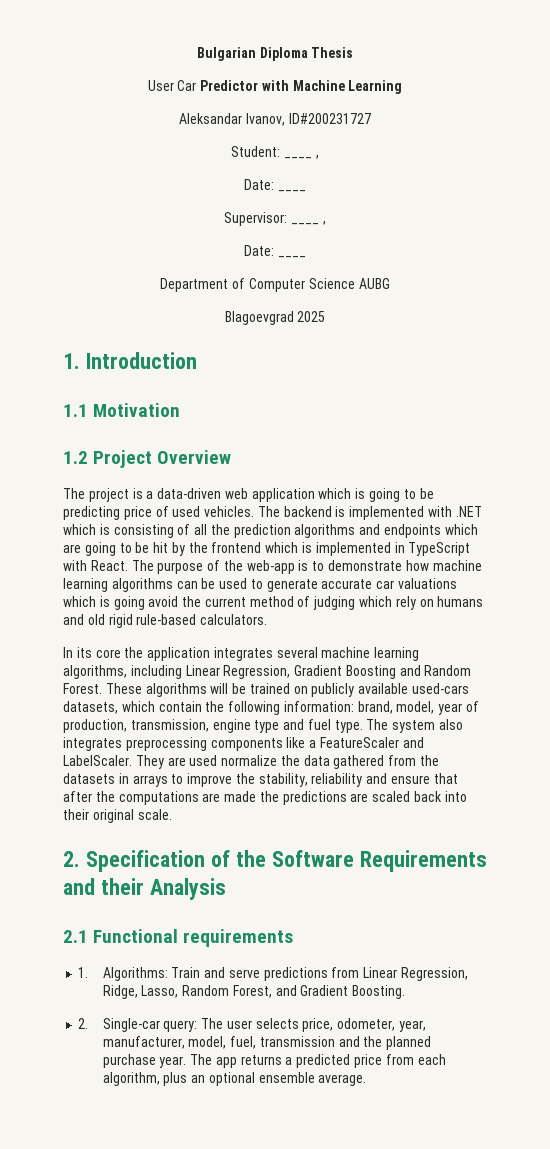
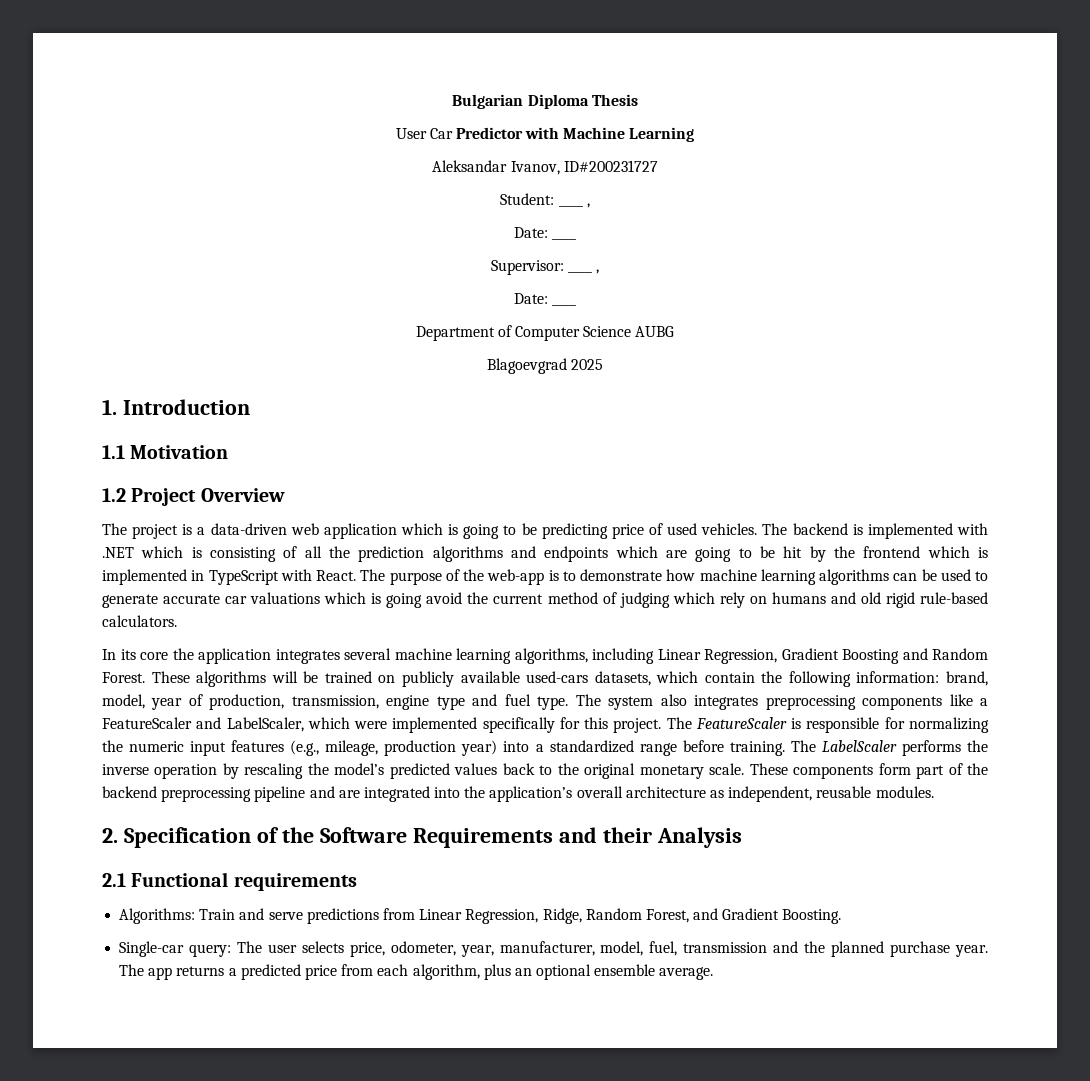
[63,755,440,769] [63,773,458,787] [63,791,467,805] [63,809,172,823] LabelScaler. They are used normalize the data gathered from the datasets in arrays to improve the stability, reliability and ensure that after the computations are made the predictions are scaled back into their original scale. -> [226,717,989,733] [102,740,988,756] [102,763,989,779] [102,786,934,802] LabelScaler, which were implemented specifically for this project. The FeatureScaler is responsible for normalizing the numeric input features (e.g., mileage, production year) into a standardized range before training. The LabelScaler performs the inverse operation by rescaling the model’s predicted values back to the original monetary scale. These components form part of the backend preprocessing pipeline and are integrated into the application’s overall architecture as independent, reusable modules.
[78,967,89,978] 1. -> (357, 882) none
[141,985,179,998] Lasso, -> (582, 916) none
[78,1018,89,1029] 2. -> (842, 916) none

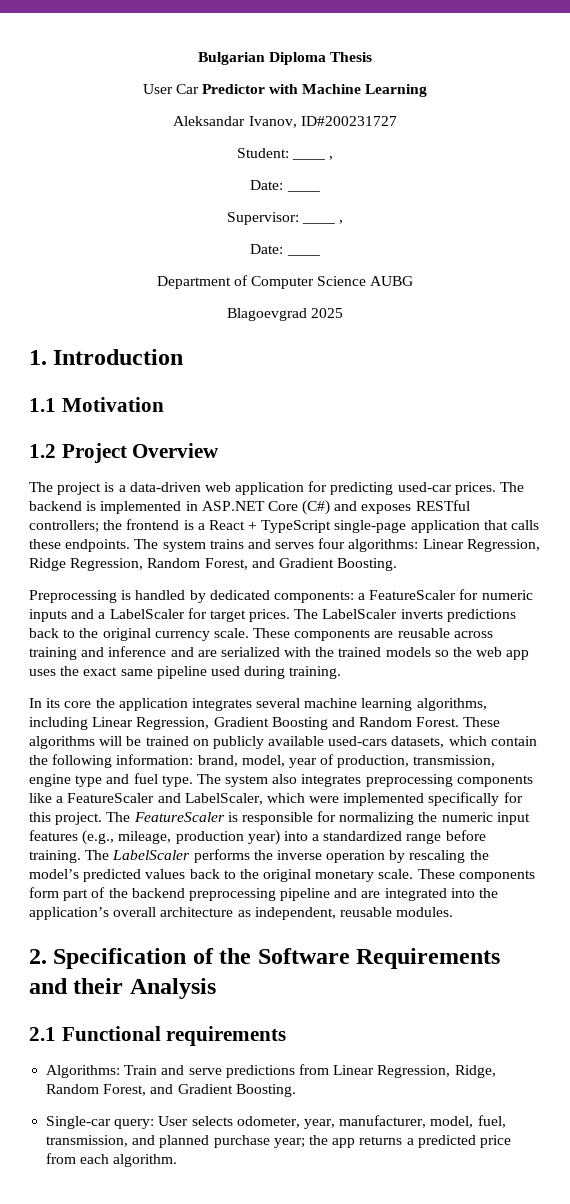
[401,523,988,539] [102,546,989,562] [102,569,988,585] [102,592,988,608] [102,615,177,627] which is going to be predicting price of used vehicles. The backend is implemented with .NET which is consisting of all the prediction algorithms and endpoints which are going to be hit by the frontend which is implemented in TypeScript with React. The purpose of the web-app is to demonstrate how machine learning algorithms can be used to generate accurate car valuations which is going avoid the current method of judging which rely on humans and old rigid rule-based calculators. -> [308,481,525,495] [29,500,470,515] [29,519,540,533] [29,538,540,552] [29,558,398,571] [29,589,533,603] [29,608,516,622] [29,628,493,641] [29,646,530,660] [29,666,342,679] for predicting used-car prices. The backend is implemented in ASP.NET Core (C#) and exposes RESTful controllers; the frontend is a React + TypeScript single-page application that calls these endpoints. The system trains and serves four algorithms: Linear Regression, Ridge Regression, Random Forest, and Gradient Boosting. // Preprocessing is handled by dedicated components: a FeatureScaler for numeric inputs and a LabelScaler for target prices. The LabelScaler inverts predictions back to the original currency scale. These components are reusable across training and inference and are serialized with the trained models so the web app uses the exact same pipeline used during training.
[236,941,385,957] The user selects price, -> [158,1116,233,1126] User selects
[683,941,989,957] [119,964,145,976] transmission and the planned purchase year. The -> [46,1135,328,1148] transmission, and planned purchase year; the
[412,964,714,980] algorithm, plus an optional ensemble average. -> [113,1154,178,1167] algorithm.

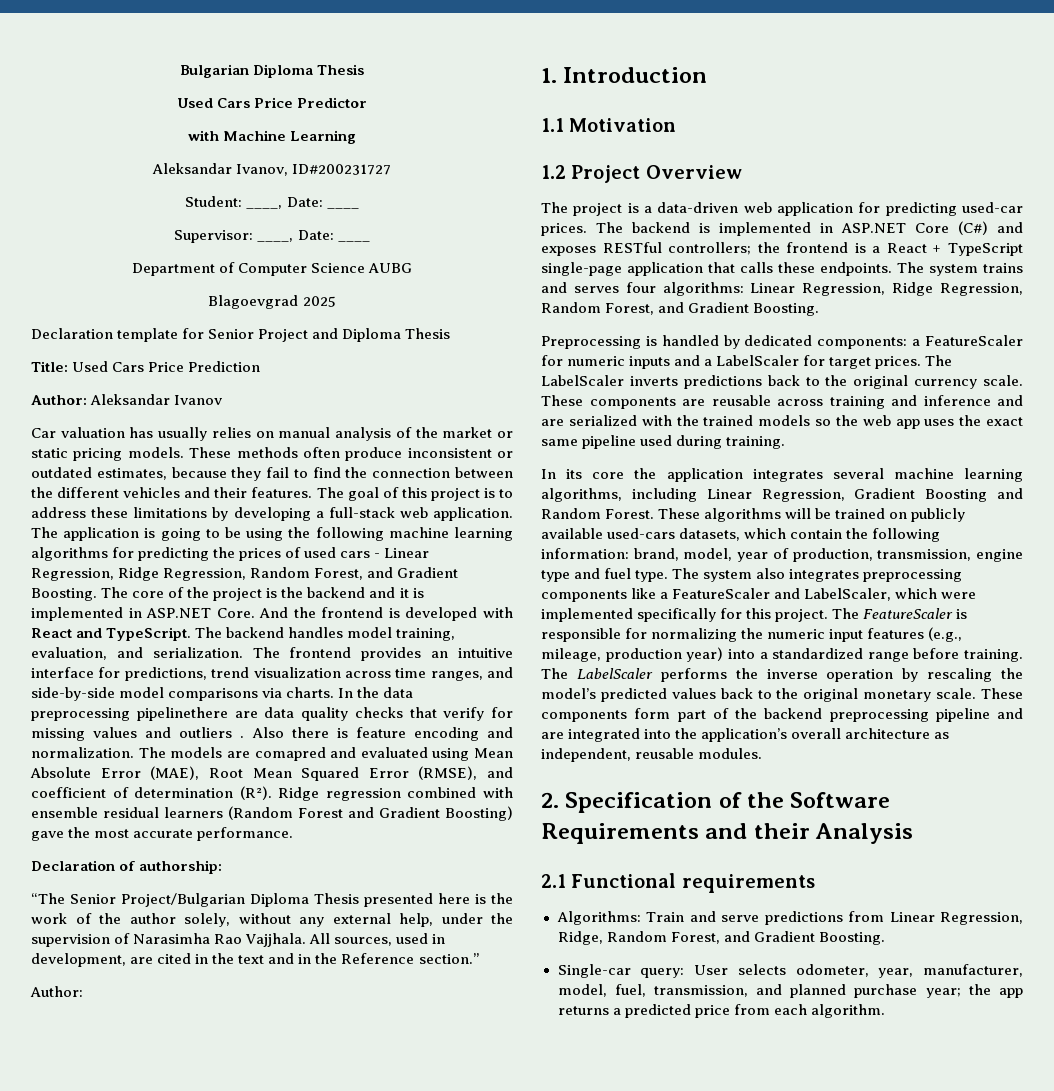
[142,84,199,94] User Car -> [176,97,294,108] Used Cars Price
(265, 89) none -> (368, 102) //
[292,156,334,160] ____ , // -> [246,205,283,209] ____,
[302,220,344,224] ____ , // -> [257,238,294,242] ____,
(344, 313) none -> [31,328,451,342] [31,361,261,372] [31,394,224,405] [31,427,513,441] [31,447,513,461] [31,467,513,481] [31,487,513,501] [31,507,513,521] [31,527,513,541] [31,547,430,561] [31,567,459,581] [31,587,424,601] [31,607,513,621] [31,627,456,641] [31,647,514,661] [31,667,513,681] [31,687,414,701] [31,707,513,721] [31,727,513,741] [31,747,513,761] [30,766,513,781] [31,786,513,801] [31,806,513,821] [31,827,294,841] [31,860,223,874] [31,893,513,907] [31,913,513,927] [31,933,446,947] [31,953,479,967] [30,986,83,997] // Declaration template for Senior Project and Diploma Thesis // Title: Used Cars Price Prediction // Author: Aleksandar Ivanov // Car valuation has usually relies on manual analysis of the market or static pricing models. These methods often produce inconsistent or outdated estimates, because they fail to find the connection between the different vehicles and their features. The goal of this project is to address these limitations by developing a full-stack web application. The application is going to be using the following machine learning algorithms for predicting the prices of used cars - Linear Regression, Ridge Regression, Random Forest, and Gradient Boosting. The core of the project is the backend and it is implemented in ASP.NET Core. And the frontend is developed with React and TypeScript. The backend handles model training, evaluation, and serialization. The frontend provides an intuitive interface for predictions, trend visualization across time ranges, and side-by-side model comparisons via charts. In the data preprocessing pipelinethere are data quality checks that verify for missing values and outliers . Also there is feature encoding and normalization. The models are comapred and evaluated using Mean Absolute Error (MAE), Root Mean Squared Error (RMSE), and coefficient of determination (R²). Ridge regression combined with ensemble residual learners (Random Forest and Gradient Boosting) gave the most accurate performance. // Declaration of authorship: // “The Senior Project/Bulgarian Diploma Thesis presented here is the work of the author solely, without any external help, under the supervision of Narasimha Rao Vajjhala. All sources, used in development, are cited in the text and in the Reference section.” // Author:

